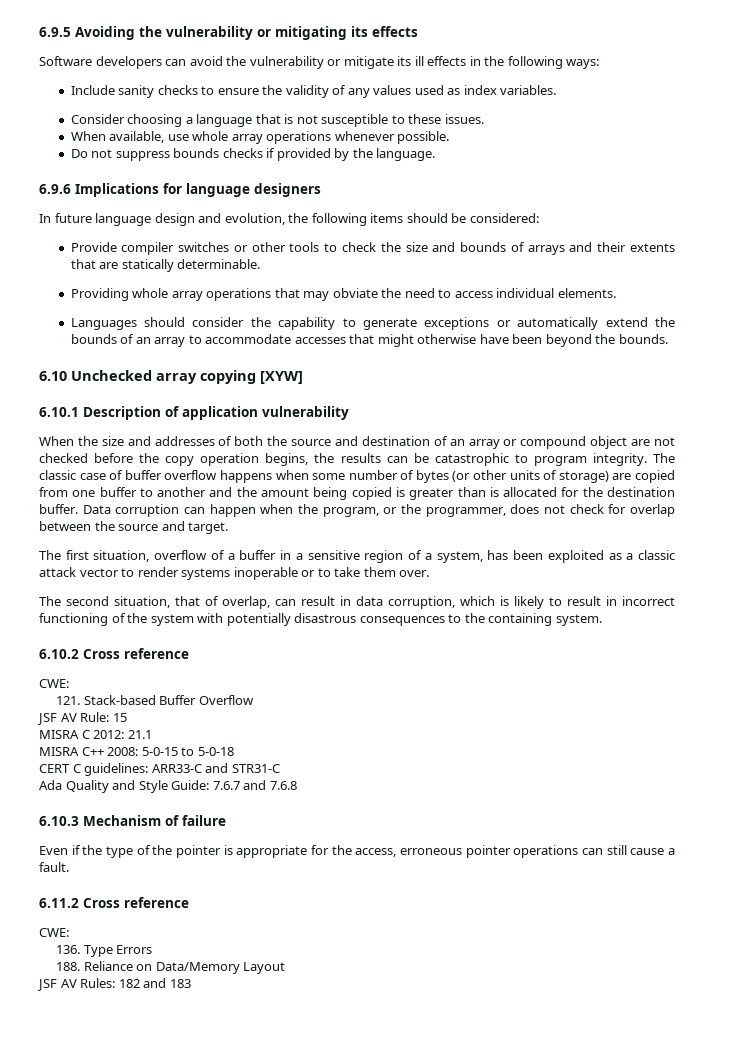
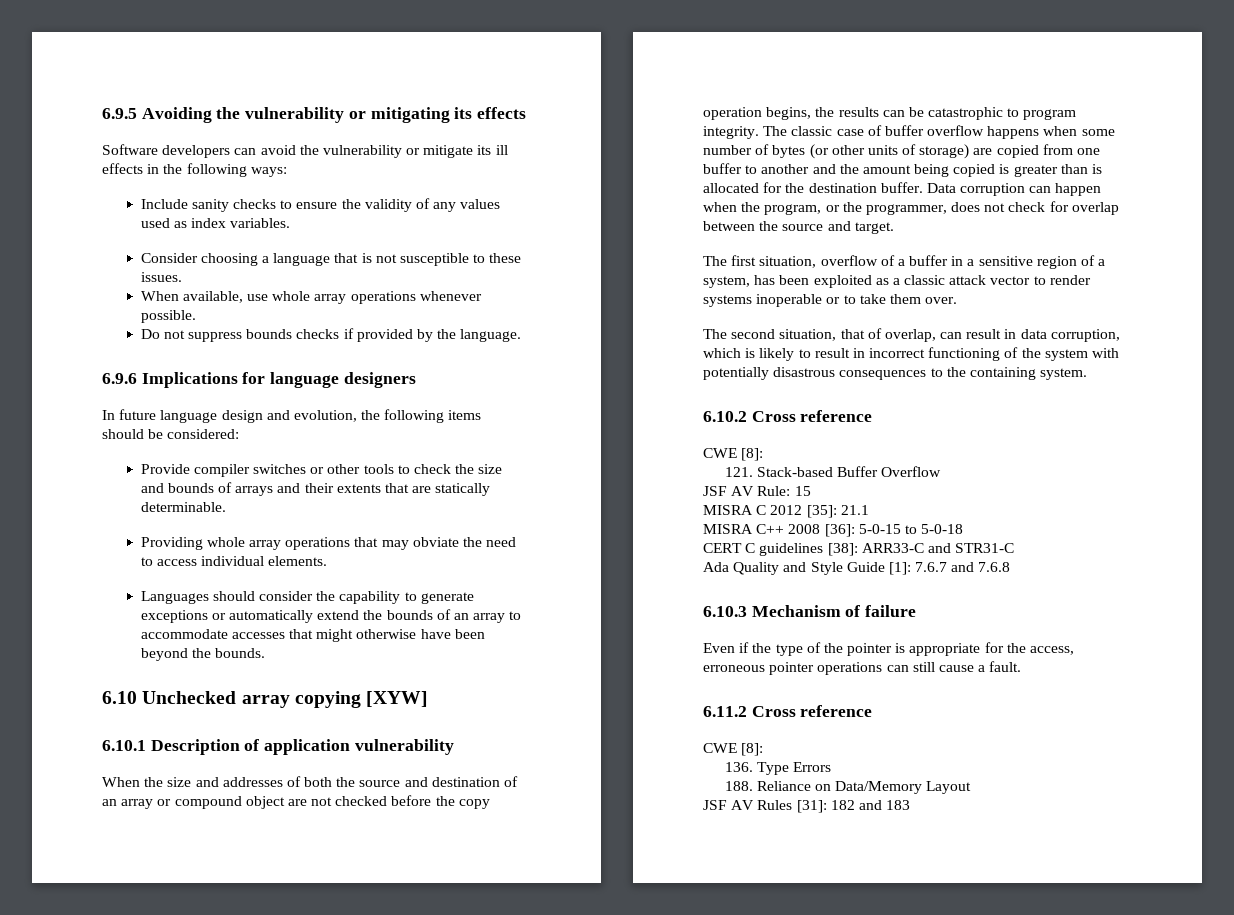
[39,679,69,688] CWE: -> [703,448,764,461] CWE [8]:
[93,730,125,739] 2012: -> [770,505,837,518] 2012 [35]:
[107,747,139,756] 2008: -> [788,524,855,537] 2008 [36]:
[84,763,149,776] guidelines: -> [759,543,858,556] guidelines [38]:
[171,780,210,790] Guide: -> [846,562,911,575] Guide [1]:
[39,928,69,937] CWE: -> [703,743,764,756] CWE [8]:
[80,978,116,988] Rules: -> [757,800,827,813] Rules [31]:

